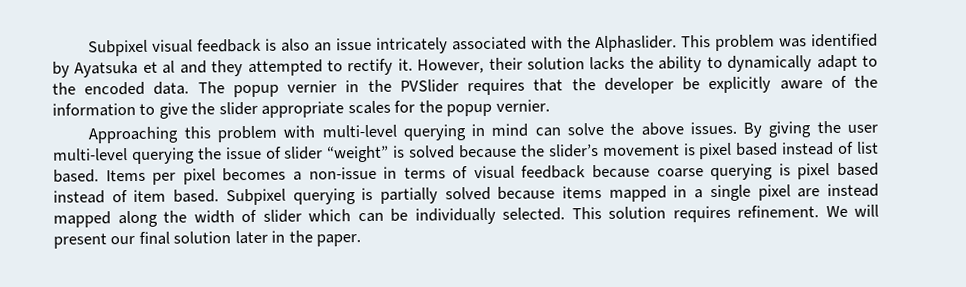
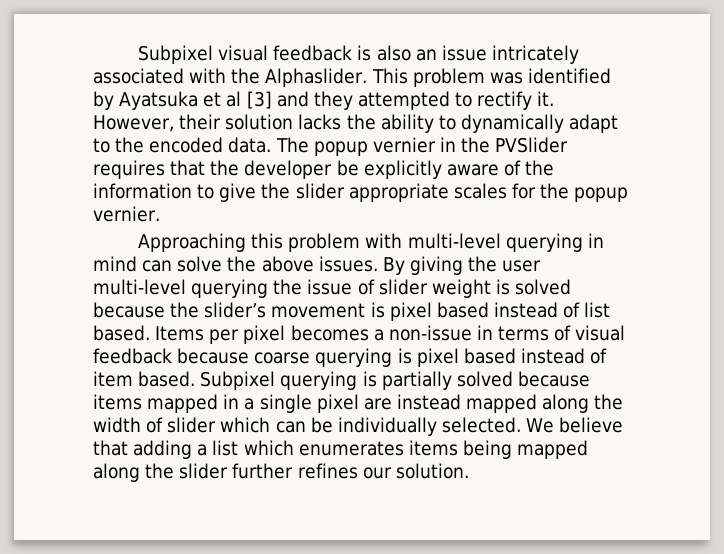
(176, 67) none -> [246,91,272,109] [3]
[327,145,390,163] “weight” -> [431,279,491,298] weight
[571,204,879,223] [53,230,362,249] This solution requires refinement. We will present our final solution later in the paper. -> [526,417,624,433] [93,440,589,459] [93,463,469,482] We believe that adding a list which enumerates items being mapped along the slider further refines our solution.

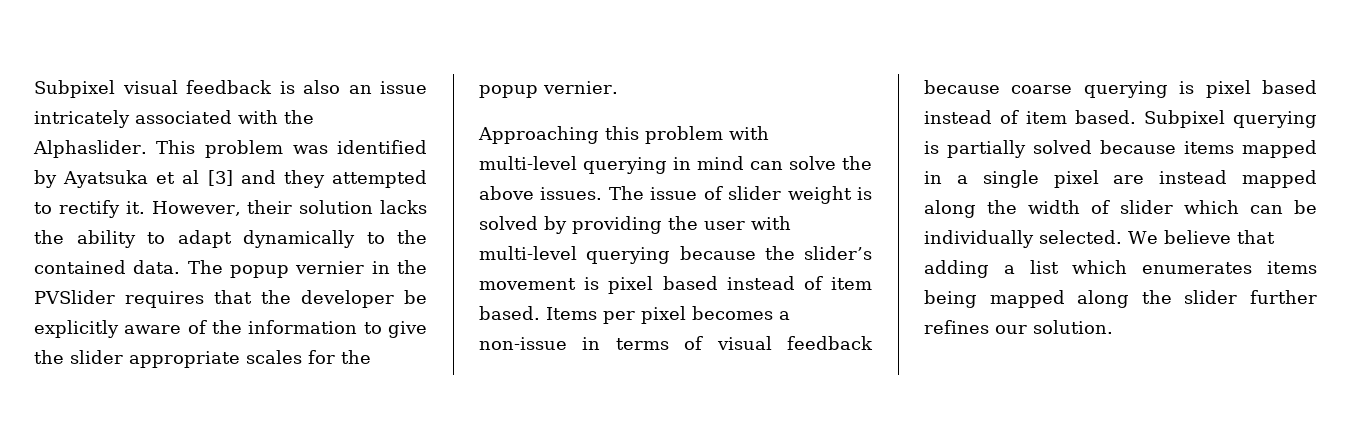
[460,114,619,133] dynamically adapt -> [177,230,355,248] adapt dynamically
[149,137,224,153] encoded -> [34,260,126,274] contained
[382,256,542,275] [93,279,303,298] By giving the user multi-level querying the -> [608,186,644,200] The
(572, 287) none -> [544,216,791,234] [479,246,671,264] by providing the user with multi-level querying
[584,302,611,318] list -> [831,277,872,290] item

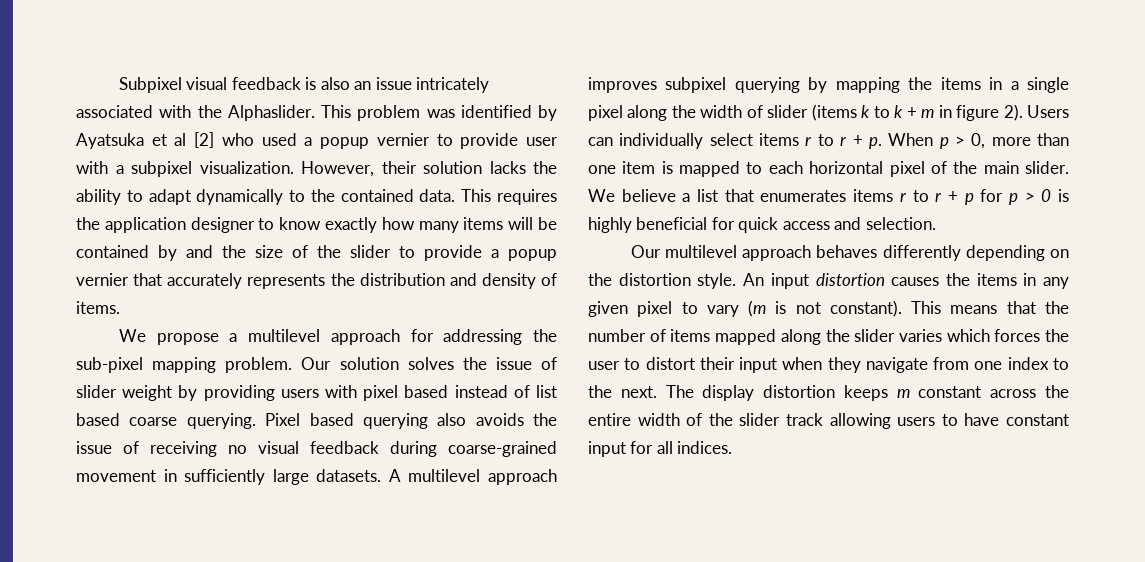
[207,170,427,188] [34,200,145,218] [3] and they attempted to rectify it. -> [194,132,558,149] [76,161,294,177] [2] who used a popup vernier to provide user with a subpixel visualization.
[187,260,427,278] [34,290,427,308] [34,320,427,338] [34,350,371,368] [479,81,618,98] [478,126,769,144] [479,156,872,174] [479,186,872,204] [479,216,791,234] [479,246,872,264] [479,276,872,294] [479,306,790,324] [479,336,873,350] [924,80,1317,98] [924,110,1317,128] [924,140,1317,158] The popup vernier in the PVSlider requires that the developer be explicitly aware of the information to give the slider appropriate scales for the popup vernier. // Approaching this problem with multi-level querying in mind can solve the above issues. The issue of slider weight is solved by providing the user with multi-level querying because the slider’s movement is pixel based instead of item based. Items per pixel becomes a non-issue in terms of visual feedback because coarse querying is pixel based instead of item based. Subpixel querying is partially solved because items mapped -> [461,189,557,205] [76,217,558,233] [76,245,557,261] [76,273,557,289] [76,301,120,314] [118,329,557,345] [76,357,557,373] [76,385,557,401] [76,413,557,429] [76,441,557,457] [76,469,557,485] [588,77,981,93] This requires the application designer to know exactly how many items will be contained by and the size of the slider to provide a popup vernier that accurately represents the distribution and density of items. // We propose a multilevel approach for addressing the sub-pixel mapping problem. Our solution solves the issue of slider weight by providing users with pixel based instead of list based coarse querying. Pixel based querying also avoids the issue of receiving no visual feedback during coarse-grained movement in sufficiently large datasets. A multilevel approach improves subpixel querying by mapping the items
[1113,170,1317,188] are instead mapped -> (623, 113) none
[1184,200,1317,214] [924,230,1275,248] [924,260,989,278] which can be individually selected. We believe that adding -> [811,104,1069,121] [588,133,1069,149] [588,161,1069,177] [588,189,676,202] (items k to k + m in figure 2). Users can individually select items r to r + p. When p > 0, more than one item is mapped to each horizontal pixel of the main slider. We believe
[1072,260,1128,274] which -> [724,189,754,202] that
[924,290,1317,308] [924,320,1113,334] being mapped along the slider further refines our solution. -> [899,189,1069,205] [588,217,936,233] [630,245,1069,261] [588,273,1069,289] [588,300,1069,317] [588,329,1069,345] [588,357,1069,373] [588,385,1069,401] [588,413,1069,429] [588,441,733,457] r to r + p for p > 0 is highly beneficial for quick access and selection. // Our multilevel approach behaves differently depending on the distortion style. An input distortion causes the items in any given pixel to vary (m is not constant). This means that the number of items mapped along the slider varies which forces the user to distort their input when they navigate from one index to the next. The display distortion keeps m constant across the entire width of the slider track allowing users to have constant input for all indices.

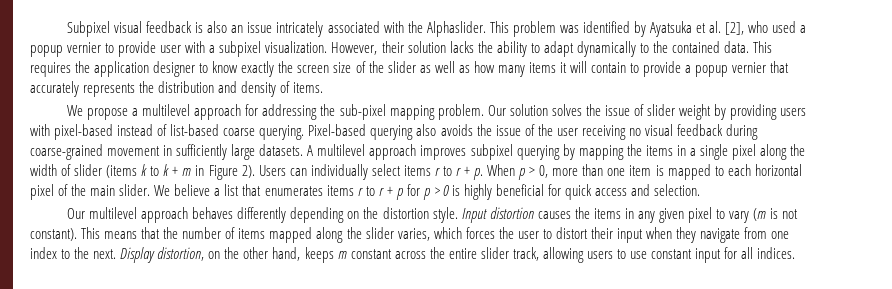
[174,132,215,148] al [2] -> [709,21,745,35] al. [2],
[381,217,558,233] [76,245,391,261] how many items will be contained by and the size of the slider -> [278,61,627,77] the screen size of the slider as well as how many items it will contain
[363,385,557,401] [76,413,354,429] pixel based instead of list based coarse querying. Pixel based -> [54,124,367,140] pixel-based instead of list-based coarse querying. Pixel-based
(139, 447) none -> [537,124,578,136] the user
[956,105,1000,121] figure -> [208,165,238,180] Figure
[743,273,809,289] An input -> [461,208,487,223] Input
[898,329,942,342] varies -> [397,228,430,241] varies,
[665,385,836,401] The display distortion -> [120,247,301,263] Display distortion, on the other hand,
[637,413,823,426] width of the slider track -> [480,247,539,261] slider track,
[964,413,1000,426] have -> [630,251,648,259] use

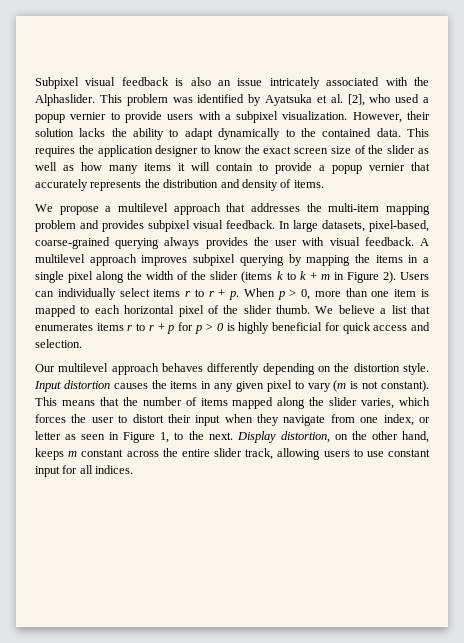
[160,45,182,53] user -> [167,114,194,120] users
[241,61,294,77] exactly the -> [244,145,292,154] the exact
[245,104,807,120] [30,124,758,140] [30,144,304,160] for addressing the sub-pixel mapping problem. Our solution solves the issue of slider weight by providing users with pixel-based instead of list-based coarse querying. Pixel-based querying also avoids the issue of the user receiving no visual feedback during coarse-grained movement in sufficiently large datasets. -> [226,203,431,215] [35,220,429,232] [35,237,414,249] that addresses the multi-item mapping problem and provides subpixel visual feedback. In large datasets, pixel-based, coarse-grained querying always provides the user with visual feedback.
(72, 170) none -> [191,271,207,280] the
[90,184,151,196] main slider. -> [243,305,311,314] slider thumb.
[30,247,57,259] index -> [383,414,430,426] [35,431,170,443] index, or letter as seen in Figure 1,

